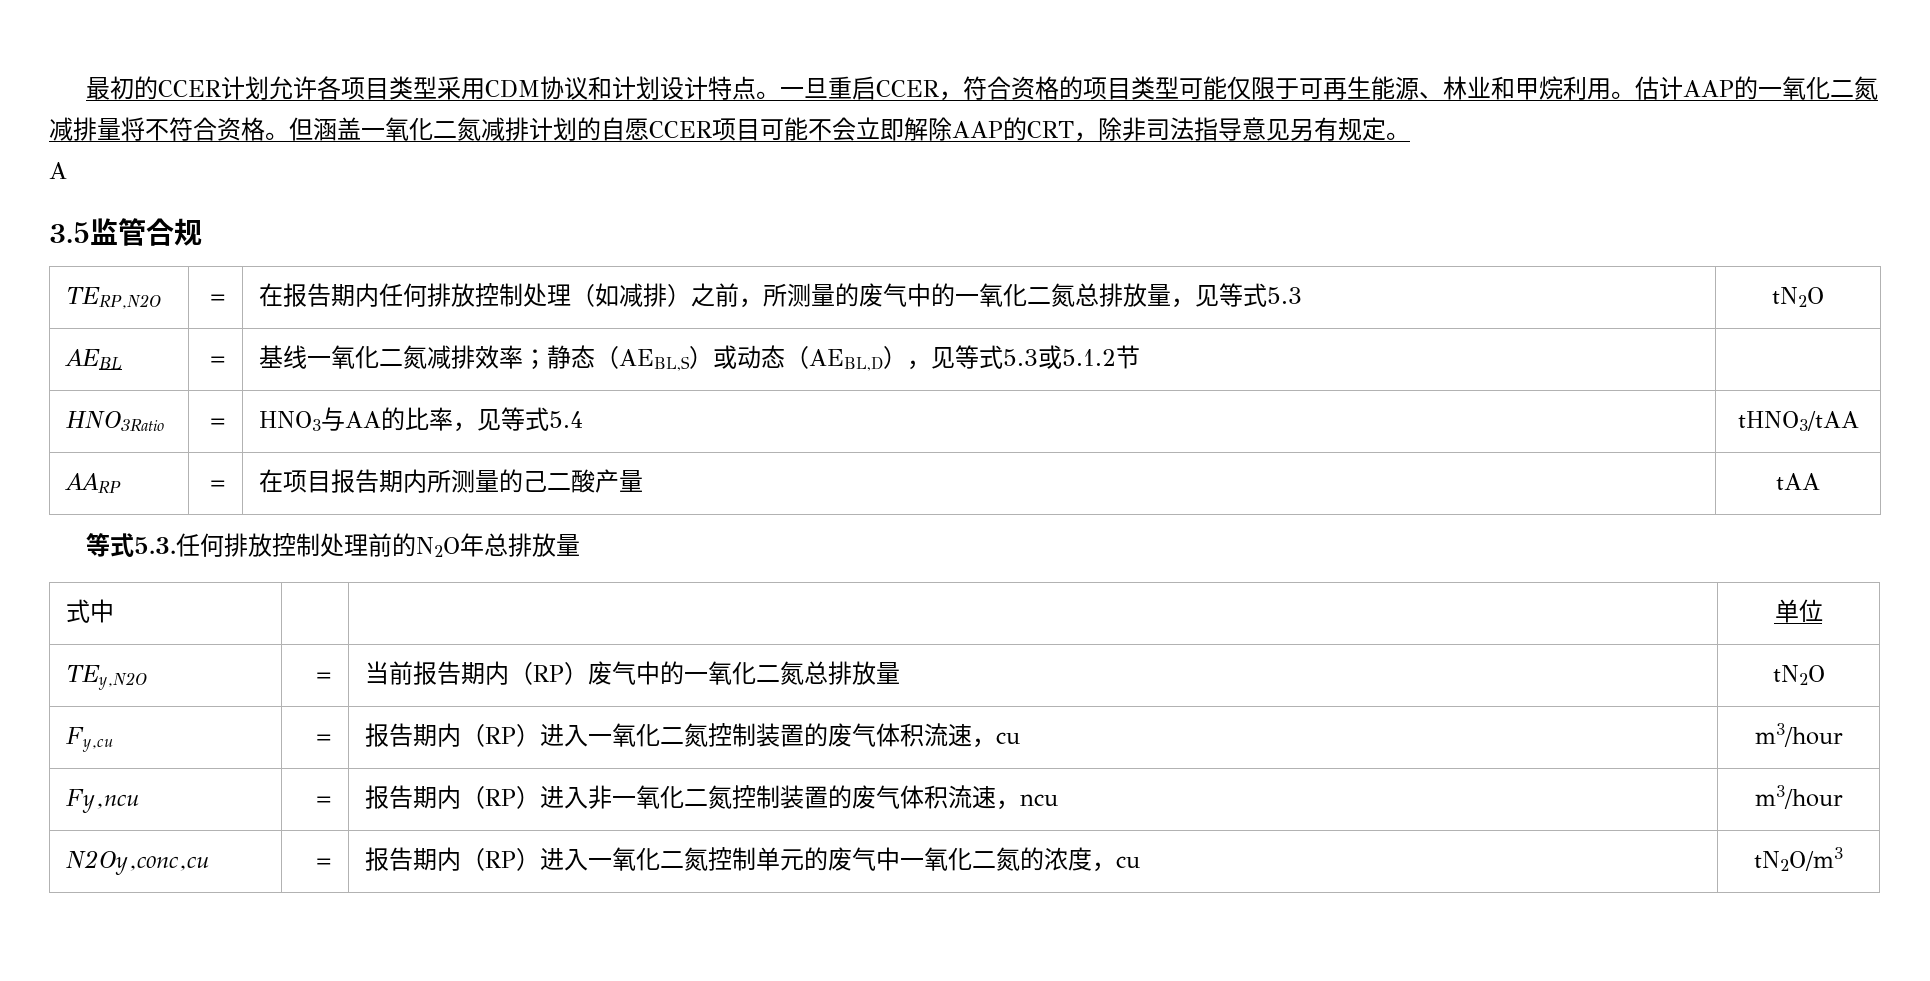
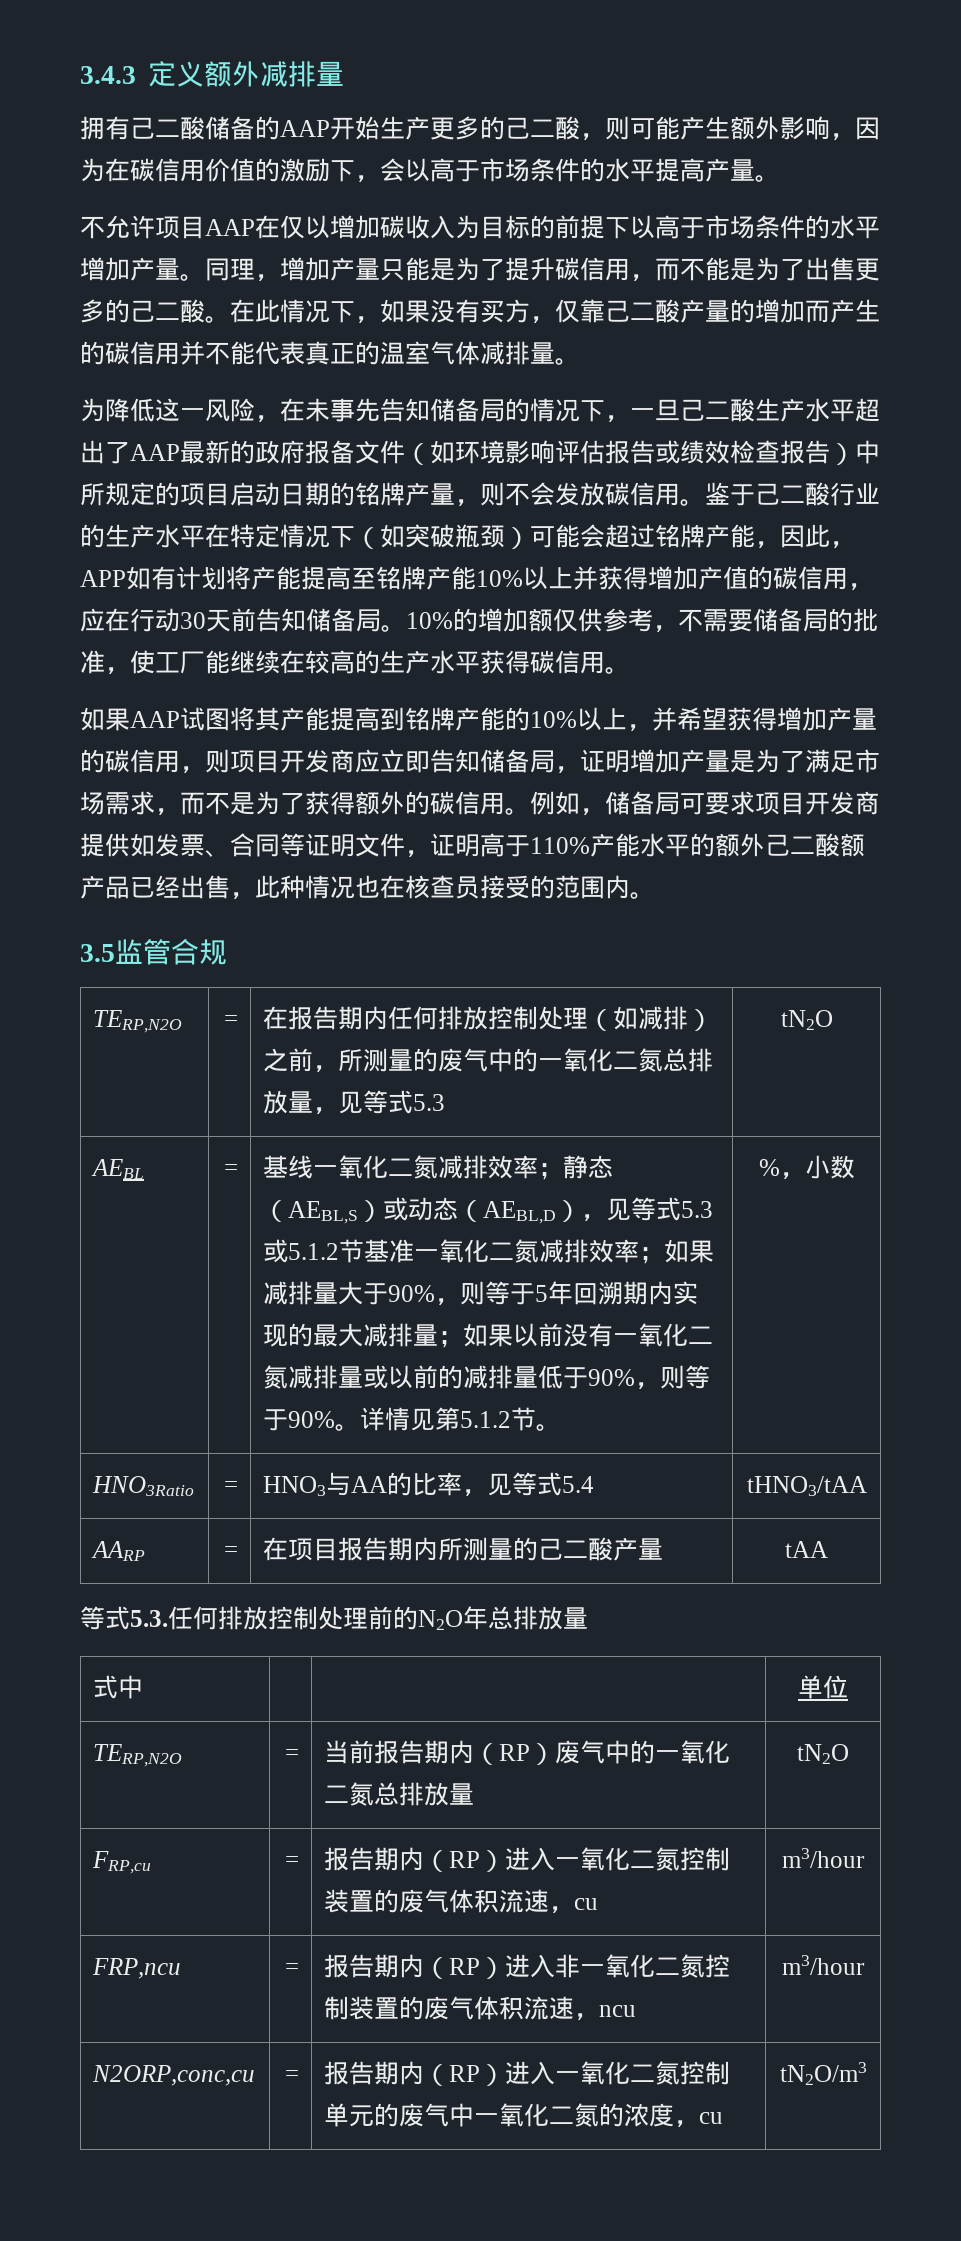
[85,76,1878,101] [49,117,1410,142] [49,162,67,179] 最初的CCER计划允许各项目类型采用CDM协议和计划设计特点。一旦重启CCER，符合资格的项目类型可能仅限于可再生能源、林业和甲烷利用。估计AAP的一氧化二氮减排量将不符合资格。但涵盖一氧化二氮减排计划的自愿CCER项目可能不会立即解除AAP的CRT，除非司法指导意见另有规定。 // A -> [80,61,345,87] [80,116,880,141] [80,158,780,183] [80,215,880,239] [80,257,880,282] [80,299,880,324] [80,341,580,365] [80,398,880,423] [80,440,880,465] [80,482,880,507] [80,524,855,549] [80,566,873,591] [80,608,878,633] [80,650,630,675] [80,707,877,732] [80,749,880,774] [80,791,880,816] [80,833,865,858] [80,875,655,900] 3.4.3定义额外减排量 // 拥有己二酸储备的AAP开始生产更多的己二酸，则可能产生额外影响，因为在碳信用价值的激励下，会以高于市场条件的水平提高产量。 // 不允许项目AAP在仅以增加碳收入为目标的前提下以高于市场条件的水平增加产量。同理，增加产量只能是为了提升碳信用，而不能是为了出售更多的己二酸。在此情况下，如果没有买方，仅靠己二酸产量的增加而产生的碳信用并不能代表真正的温室气体减排量。 // 为降低这一风险，在未事先告知储备局的情况下，一旦己二酸生产水平超出了AAP最新的政府报备文件（如环境影响评估报告或绩效检查报告）中所规定的项目启动日期的铭牌产量，则不会发放碳信用。鉴于己二酸行业的生产水平在特定情况下（如突破瓶颈）可能会超过铭牌产能，因此，APP如有计划将产能提高至铭牌产能10%以上并获得增加产值的碳信用，应在行动30天前告知储备局。10%的增加额仅供参考，不需要储备局的批准，使工厂能继续在较高的生产水平获得碳信用。 // 如果AAP试图将其产能提高到铭牌产能的10%以上，并希望获得增加产量的碳信用，则项目开发商应立即告知储备局，证明增加产量是为了满足市场需求，而不是为了获得额外的碳信用。例如，储备局可要求项目开发商提供如发票、合同等证明文件，证明高于110%产能水平的额外己二酸额产品已经出售，此种情况也在核查员接受的范围内。
(1140, 357) | -> [364,1239,715,1264] [263,1281,699,1306] [263,1323,714,1348] [263,1365,711,1390] [263,1407,562,1431] [758,1155,855,1180] 基准一氧化二氮减排效率；如果减排量大于90%，则等于5年回溯期内实现的最大减排量；如果以前没有一氧化二氮减排量或以前的减排量低于90%，则等于90%。详情见第5.1.2节。 | %，小数
[65,665,147,690] TEy,N2O -> [93,1744,183,1767] TERP,N2O
[65,727,113,752] Fy,cu -> [92,1851,152,1874] FRP,cu
[65,789,139,813] Fy,ncu -> [92,1958,182,1979] FRP,ncu
[65,850,209,875] N2Oy,conc,cu -> [92,2065,256,2086] N2ORP,conc,cu

